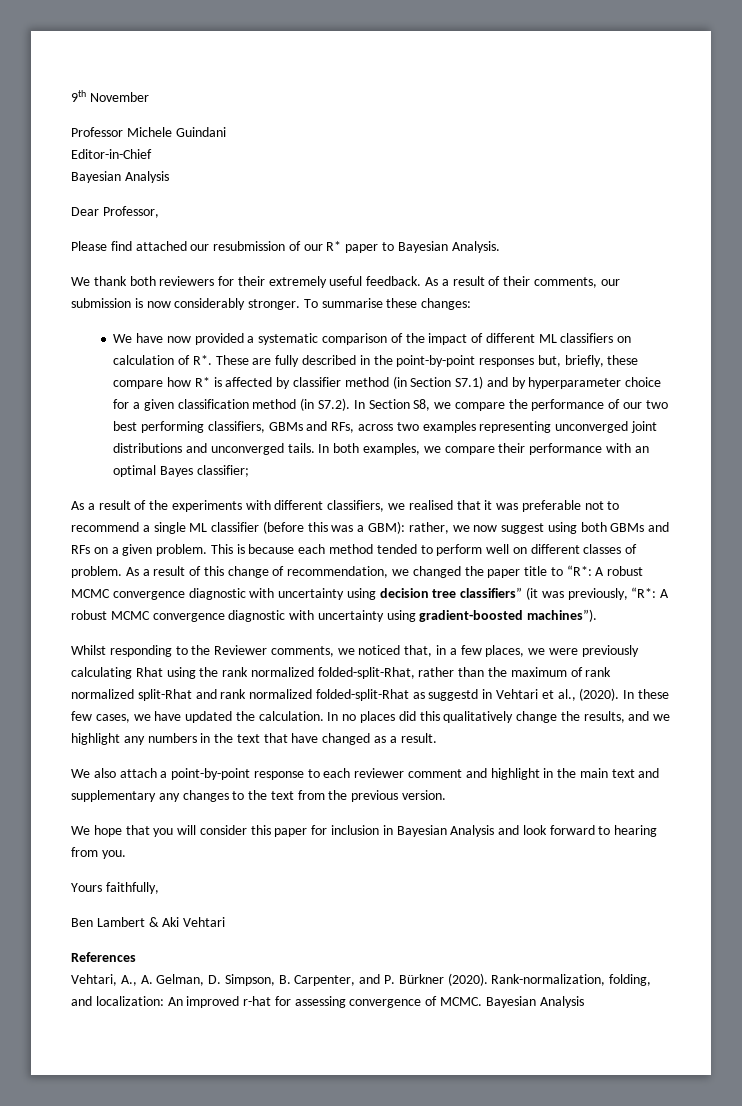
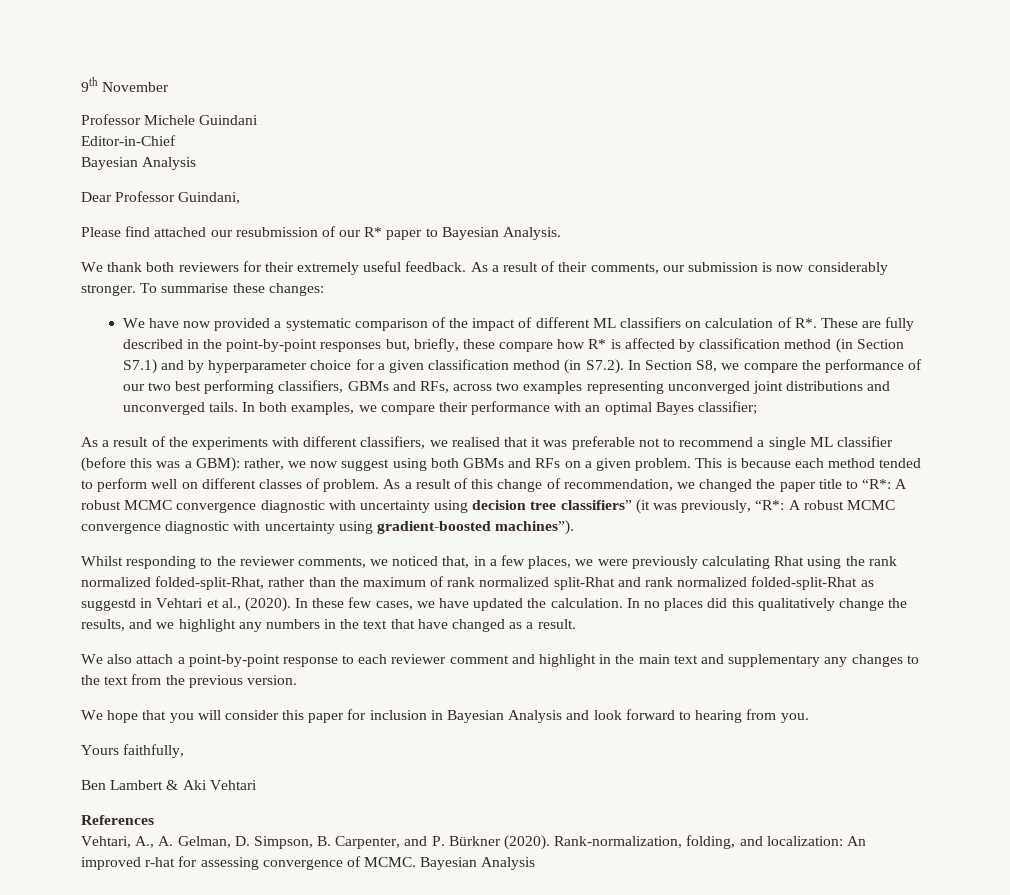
[102,206,159,218] Professor, -> [115,191,241,204] Professor Guindani,
[293,377,342,387] classifier -> [699,338,781,349] classification
[214,645,268,655] Reviewer -> [239,556,295,566] reviewer

